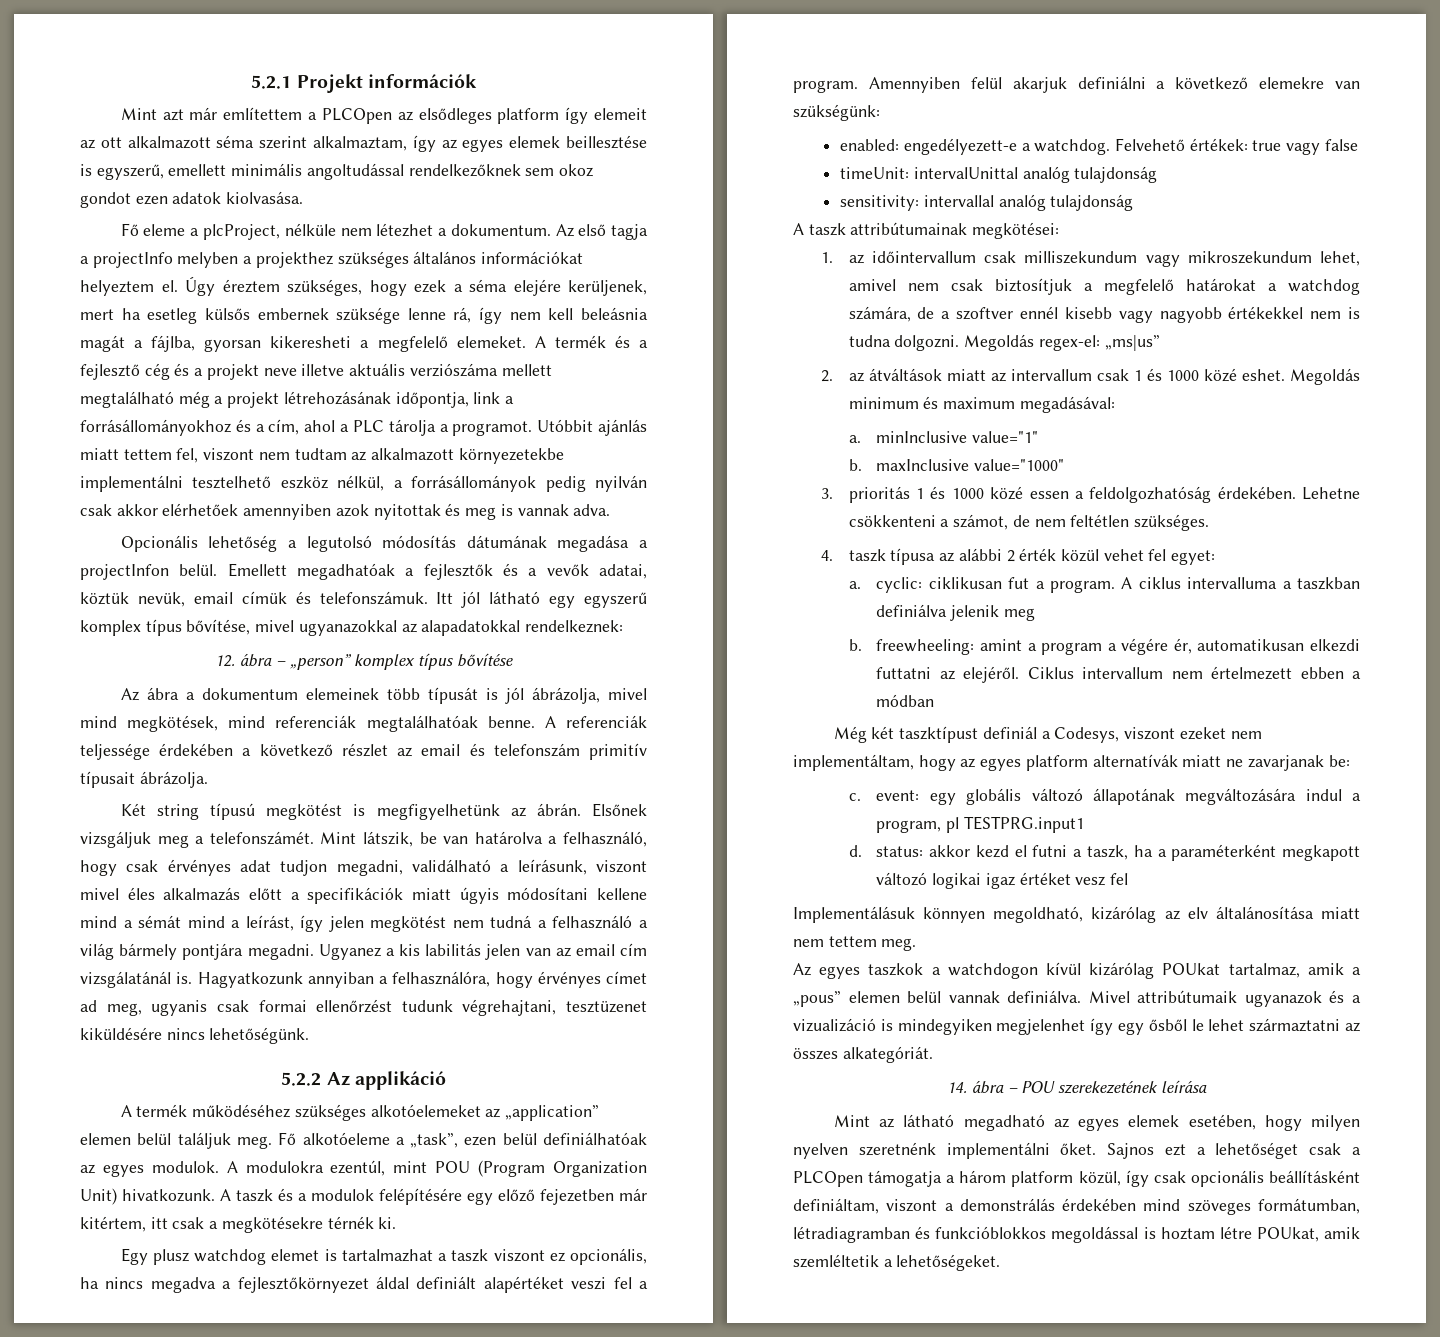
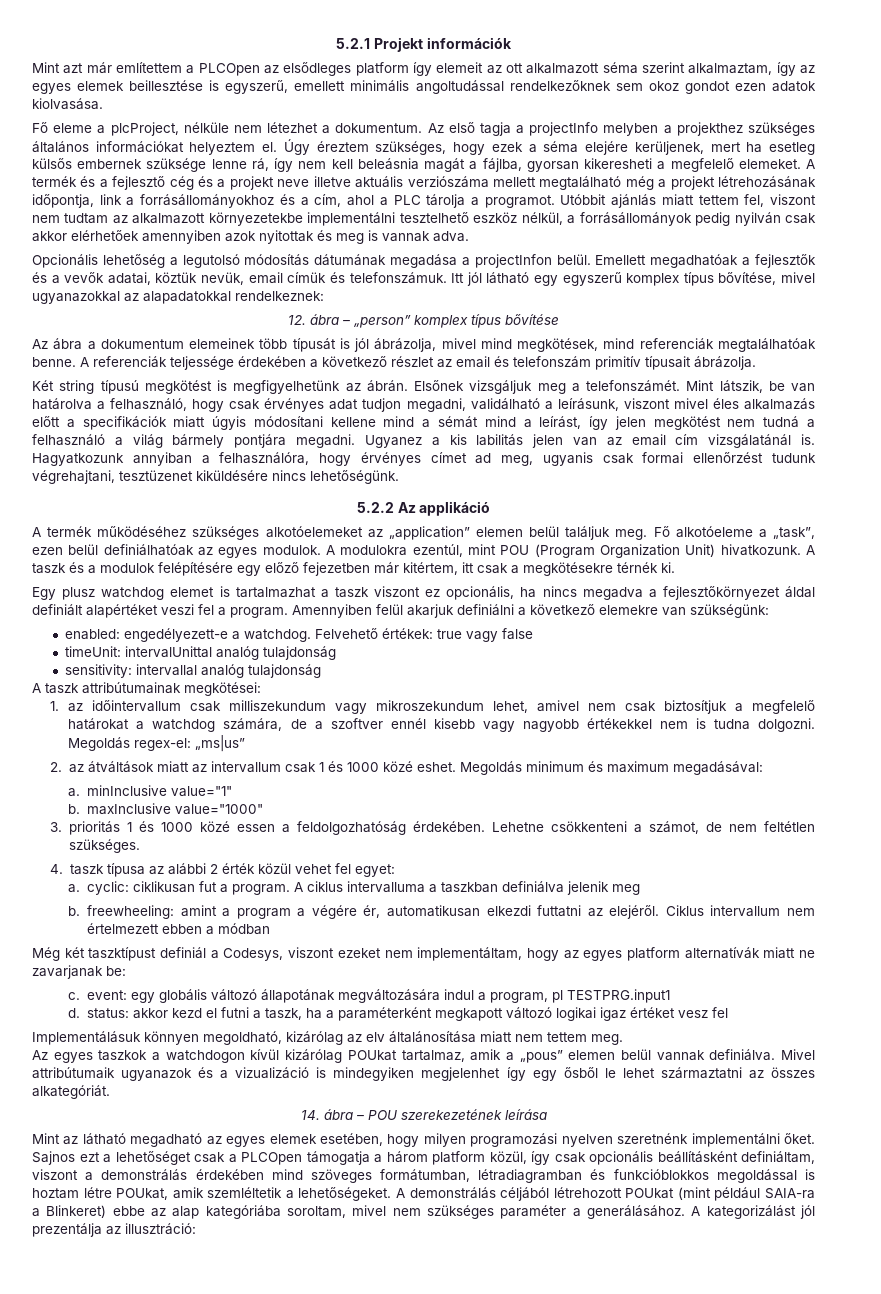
(1360, 1123) none -> [470,1133,558,1147] programozási
(1001, 1262) none -> [396,1187,815,1201] [32,1205,816,1219] [32,1223,196,1237] A demonstrálás céljából létrehozott POUkat (mint például SAIA-ra a Blinkeret) ebbe az alap kategóriába soroltam, mivel nem szükséges paraméter a generálásához. A kategorizálást jól prezentálja az illusztráció:

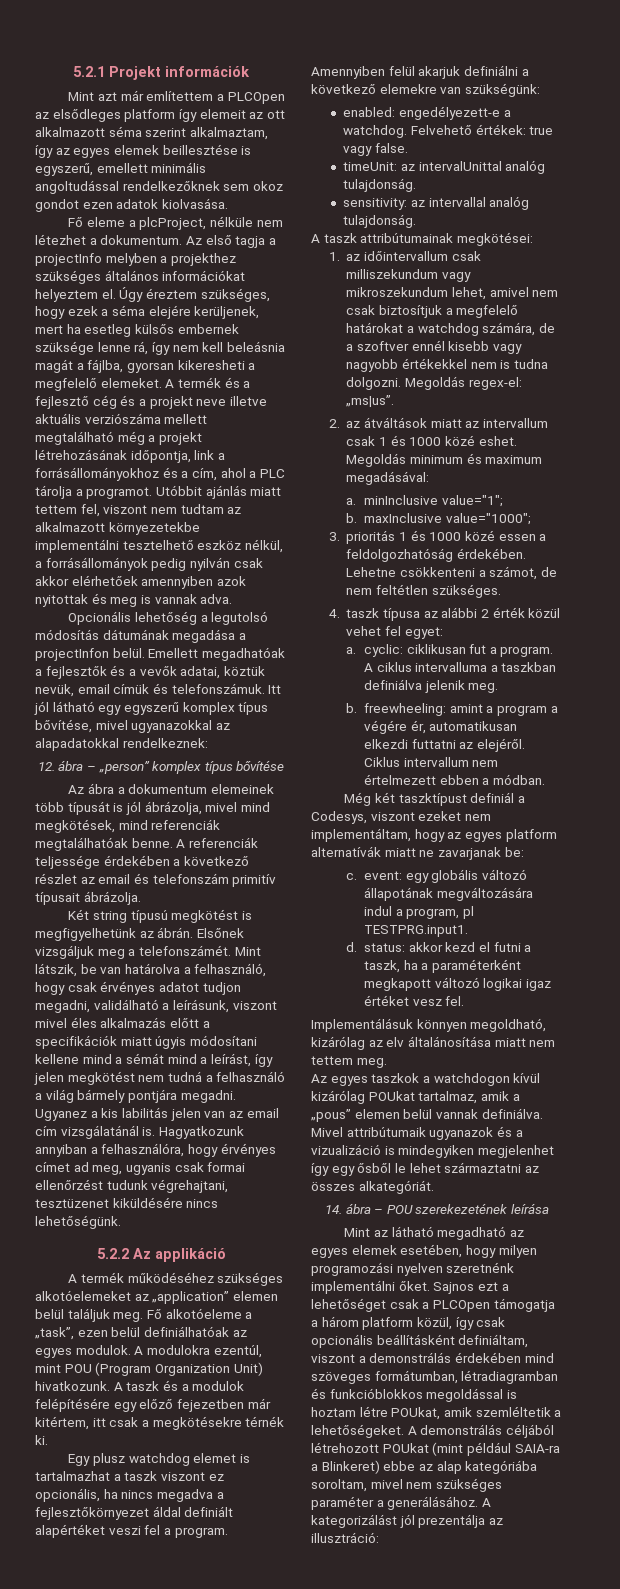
[329,399,359,410] adat -> [158,982,199,992] adatot
[502,628,534,640] false -> [375,143,409,153] false.
(122, 651) none -> [401,164,416,171] az
[263,646,337,660] tulajdonság -> [343,178,417,192] tulajdonság.
(133, 671) none -> [411,200,426,207] az
[248,664,322,678] tulajdonság -> [343,214,417,228] tulajdonság.
[195,735,246,752] „ms|us” -> [346,395,395,407] „ms|us”.
[171,786,233,797] value="1" -> [441,495,503,507] value="1";
[175,804,264,815] value="1000" -> [445,513,531,525] value="1000";
[612,884,641,895] meg -> [468,683,499,693] meg.
[218,923,271,935] módban -> [492,774,545,785] módban.
[567,989,671,1003] TESTPRG.input1 -> [363,925,468,937] TESTPRG.input1.
[712,1007,729,1018] fel -> [445,996,465,1006] fel.

